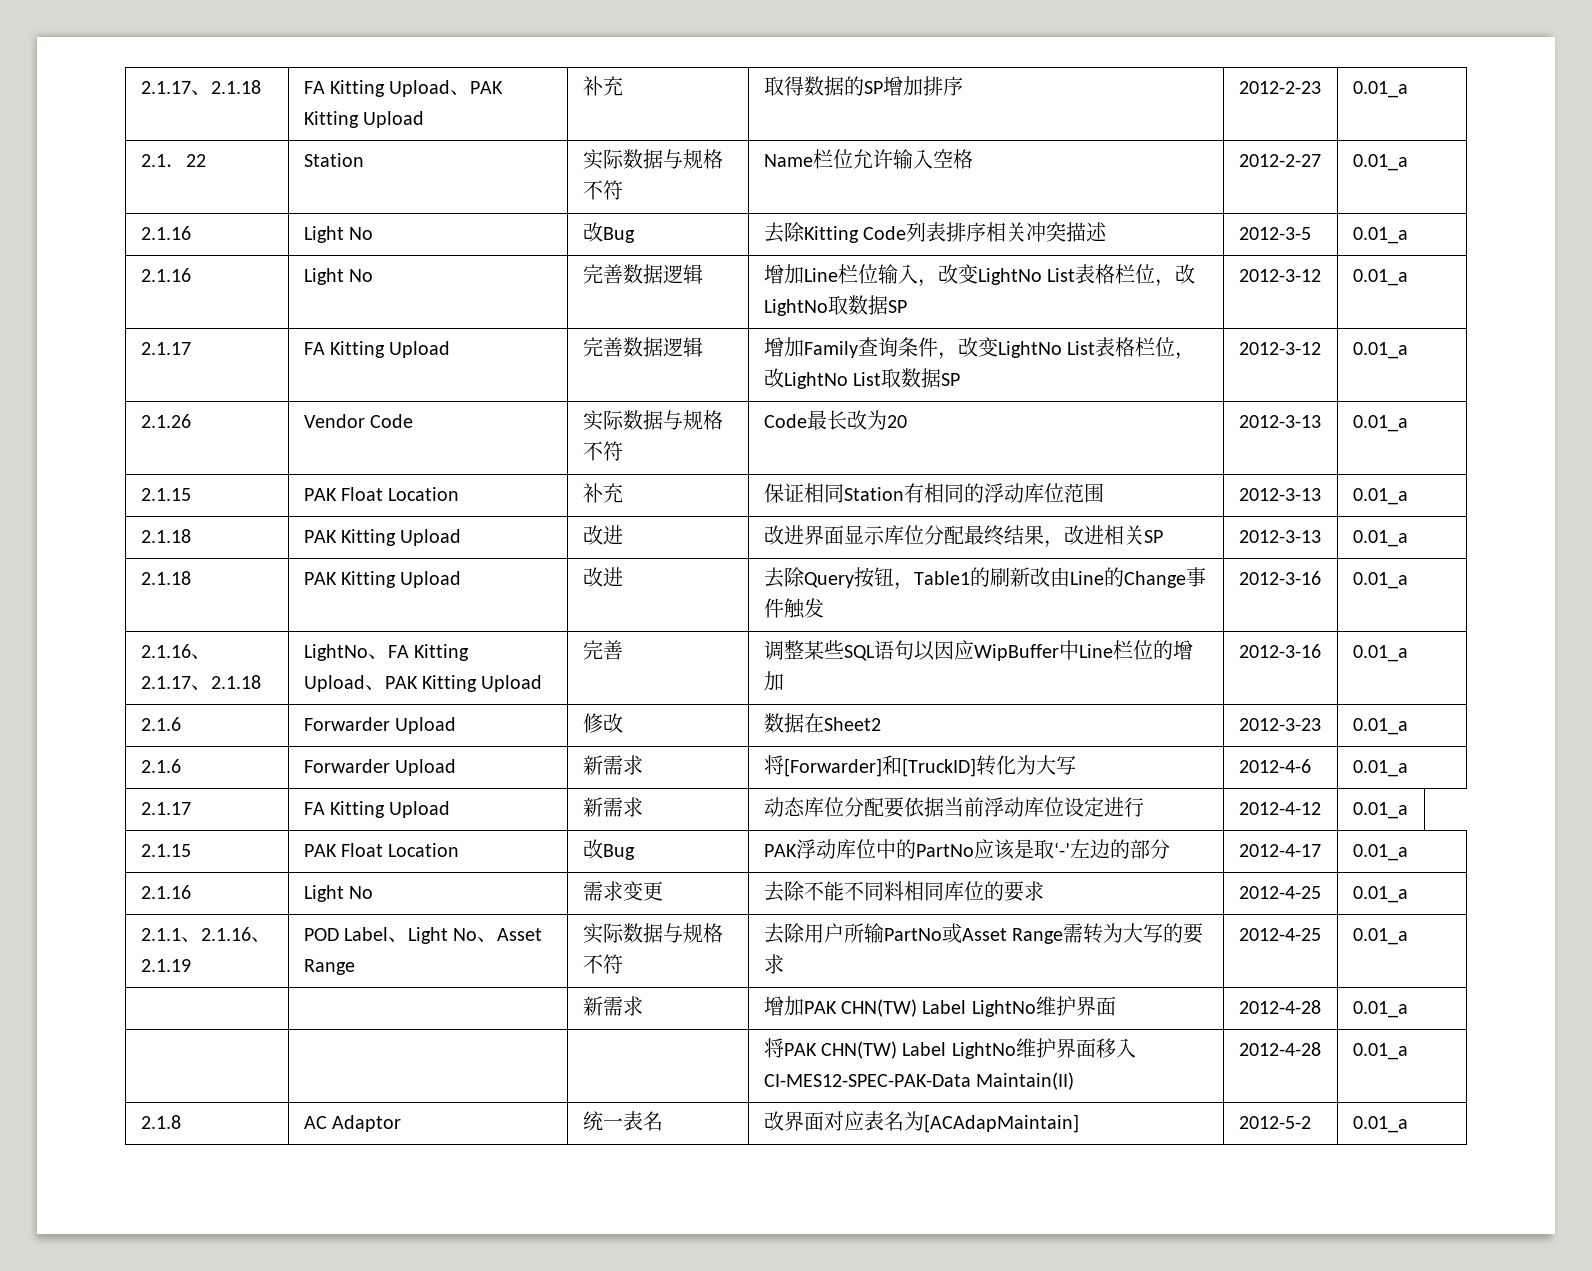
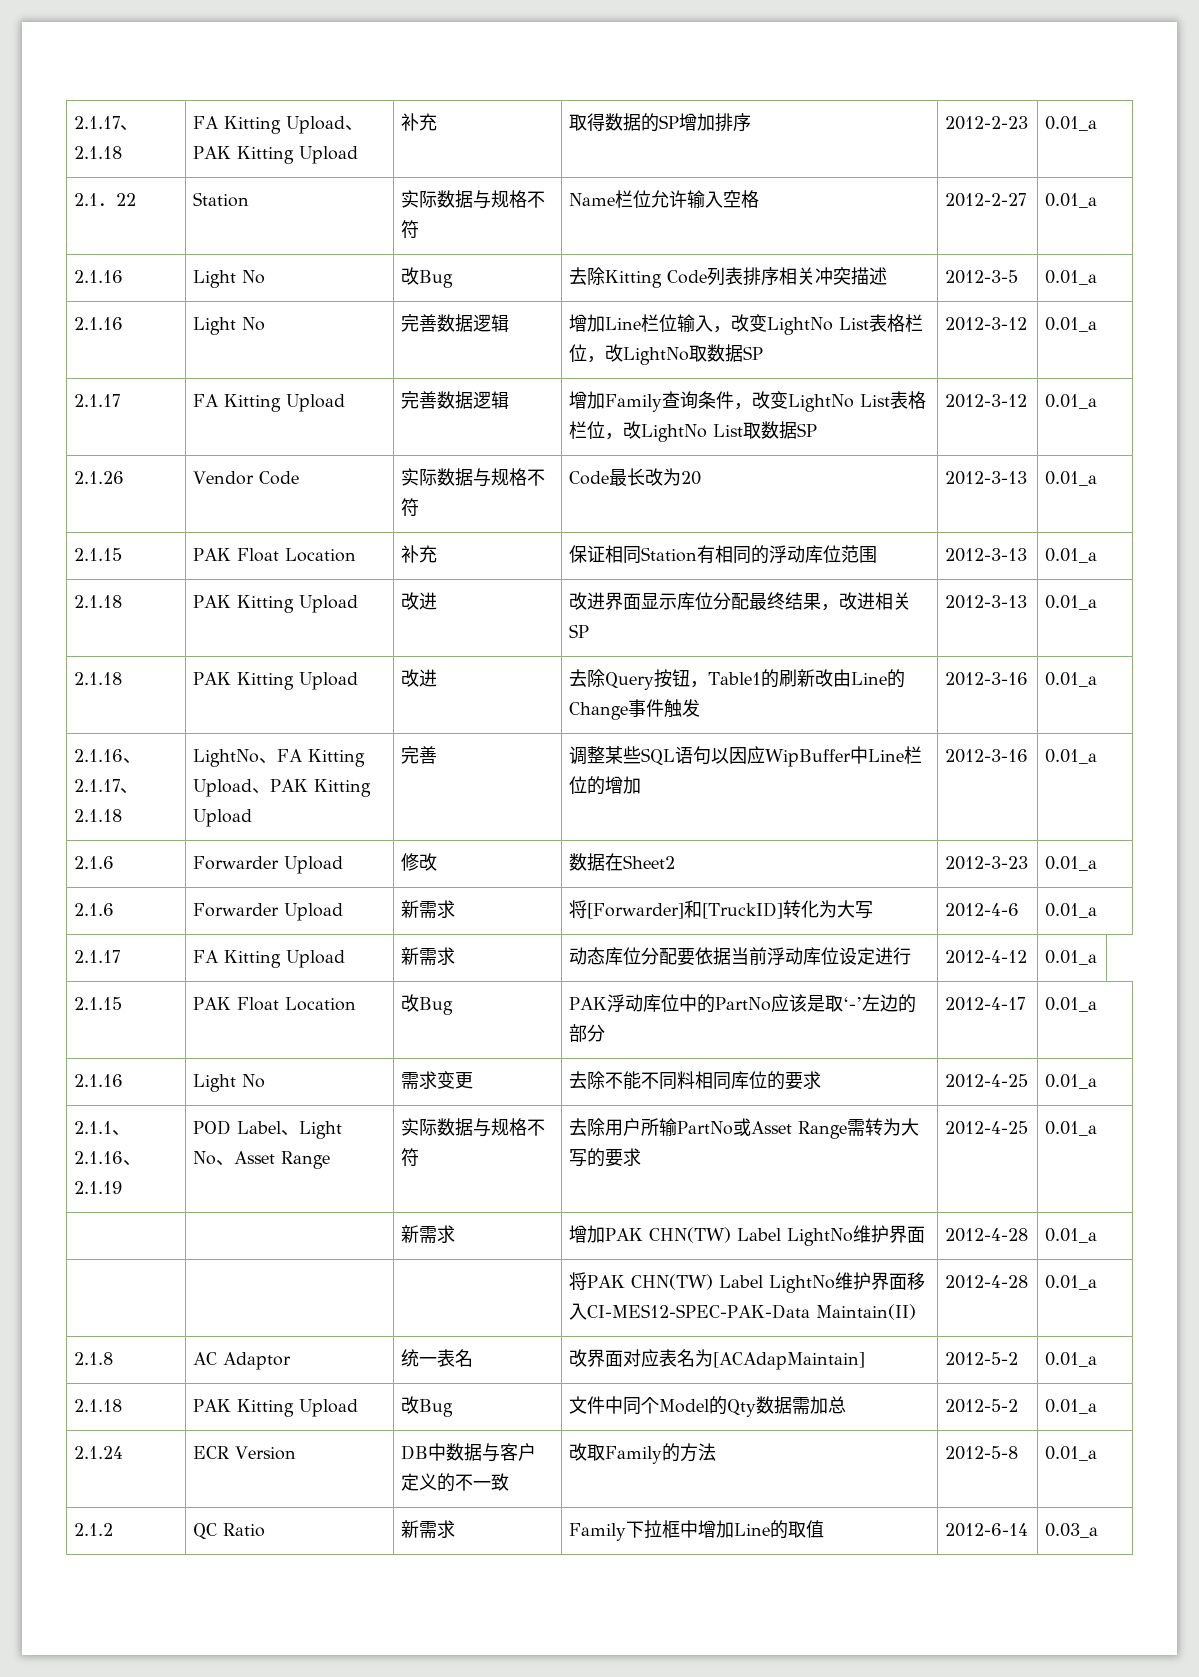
(1408, 1124) none -> [74,1399,123,1412] [193,1399,359,1417] [401,1396,454,1417] [569,1396,847,1417] [945,1399,1019,1413] [1045,1399,1098,1414] [74,1446,124,1459] [193,1446,297,1460] [401,1443,537,1462] [401,1473,510,1492] [569,1443,717,1464] [945,1446,1019,1460] [1045,1446,1098,1461] [74,1523,114,1536] [193,1523,266,1540] [401,1520,456,1538] [569,1520,825,1541] [945,1523,1029,1537] [1045,1523,1099,1538] // 2.1.18 | PAK Kitting Upload | 改Bug | 文件中同个Model的Qty数据需加总 | 2012-5-2 | 0.01_a // 2.1.24 | ECR Version | DB中数据与客户定义的不一致 | 改取Family的方法 | 2012-5-8 | 0.01_a // 2.1.2 | QC Ratio | 新需求 | Family下拉框中增加Line的取值 | 2012-6-14 | 0.03_a

